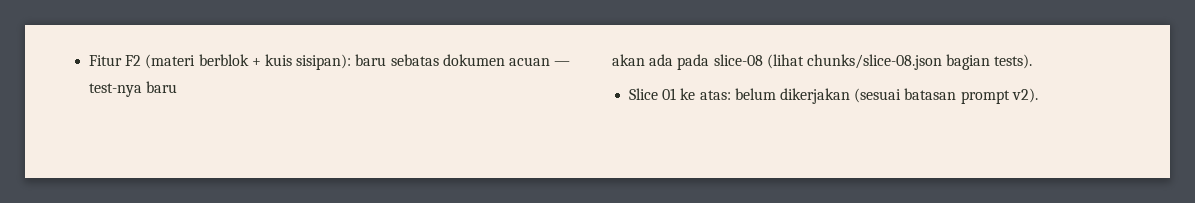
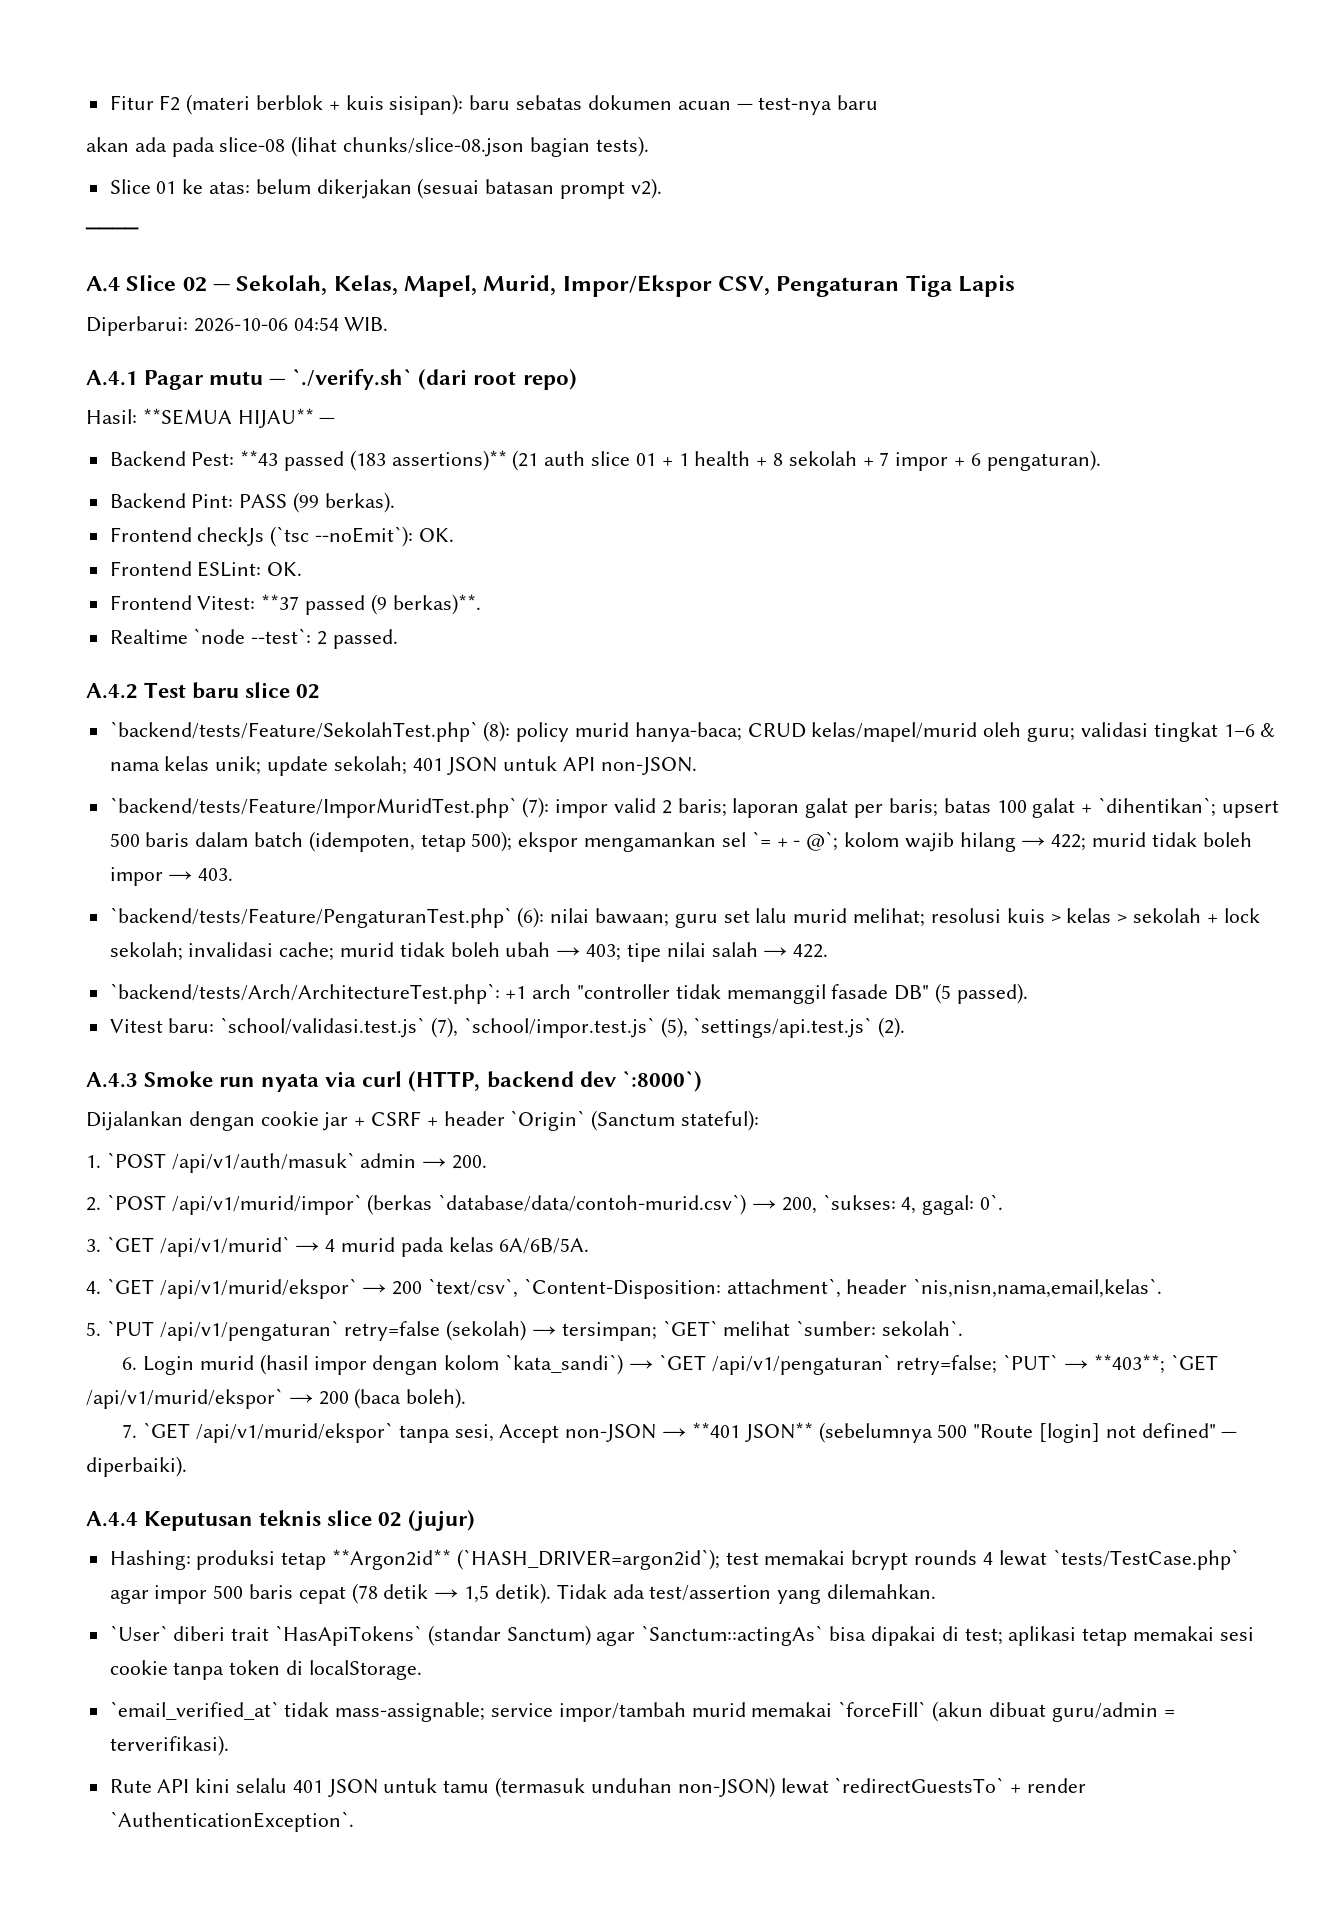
(1038, 95) none -> [85,227,139,236] [86,275,1016,297] [86,316,389,336] [86,369,577,390] [86,408,336,428] [109,450,1101,471] [109,492,395,513] [109,526,454,547] [109,561,303,577] [109,594,481,615] [109,628,398,649] [86,682,321,699] [109,721,1276,742] [109,756,697,776] [109,797,1279,818] [109,831,1252,852] [109,867,234,886] [109,907,1260,928] [109,942,829,962] [109,983,1028,1004] [109,1017,906,1038] [86,1071,702,1092] [86,1110,760,1131] [86,1152,488,1173] [86,1194,1004,1215] [86,1236,590,1257] [86,1278,1163,1299] [86,1320,964,1341] [122,1354,1218,1375] [86,1388,467,1409] [122,1422,1238,1443] [86,1456,187,1477] [86,1510,476,1531] [109,1549,1239,1570] [109,1583,936,1604] [109,1625,1254,1646] [109,1660,422,1680] [109,1701,1175,1722] [109,1735,229,1756] [109,1777,1086,1798] [109,1811,354,1832] // ──── // A.4 Slice 02 — Sekolah, Kelas, Mapel, Murid, Impor/Ekspor CSV, Pengaturan Tiga Lapis // Diperbarui: 2026-10-06 04:54 WIB. // A.4.1 Pagar mutu — `./verify.sh` (dari root repo) // Hasil: **SEMUA HIJAU** — // Backend Pest: **43 passed (183 assertions)** (21 auth slice 01 + 1 health + 8 sekolah + 7 impor + 6 pengaturan). // Backend Pint: PASS (99 berkas). // Frontend checkJs (`tsc --noEmit`): OK. // Frontend ESLint: OK. // Frontend Vitest: **37 passed (9 berkas)**. // Realtime `node --test`: 2 passed. // A.4.2 Test baru slice 02 // `backend/tests/Feature/SekolahTest.php` (8): policy murid hanya-baca; CRUD kelas/mapel/murid oleh guru; validasi tingkat 1–6 & nama kelas unik; update sekolah; 401 JSON untuk API non-JSON. // `backend/tests/Feature/ImporMuridTest.php` (7): impor valid 2 baris; laporan galat per baris; batas 100 galat + `dihentikan`; upsert 500 baris dalam batch (idempoten, tetap 500); ekspor mengamankan sel `= + - @`; kolom wajib hilang → 422; murid tidak boleh impor → 403. // `backend/tests/Feature/PengaturanTest.php` (6): nilai bawaan; guru set lalu murid melihat; resolusi kuis > kelas > sekolah + lock sekolah; invalidasi cache; murid tidak boleh ubah → 403; tipe nilai salah → 422. // `backend/tests/Arch/ArchitectureTest.php`: +1 arch "controller tidak memanggil fasade DB" (5 passed). // Vitest baru: `school/validasi.test.js` (7), `school/impor.test.js` (5), `settings/api.test.js` (2). // A.4.3 Smoke run nyata via curl (HTTP, backend dev `:8000`) // Dijalankan dengan cookie jar + CSRF + header `Origin` (Sanctum stateful): // 1. `POST /api/v1/auth/masuk` admin → 200. // 2. `POST /api/v1/murid/impor` (berkas `database/data/contoh-murid.csv`) → 200, `sukses: 4, gagal: 0`. // 3. `GET /api/v1/murid` → 4 murid pada kelas 6A/6B/5A. // 4. `GET /api/v1/murid/ekspor` → 200 `text/csv`, `Content-Disposition: attachment`, header `nis,nisn,nama,email,kelas`. // 5. `PUT /api/v1/pengaturan` retry=false (sekolah) → tersimpan; `GET` melihat `sumber: sekolah`. // 6. Login murid (hasil impor dengan kolom `kata_sandi`) → `GET /api/v1/pengaturan` retry=false; `PUT` → **403**; `GET /api/v1/murid/ekspor` → 200 (baca boleh). // 7. `GET /api/v1/murid/ekspor` tanpa sesi, Accept non-JSON → **401 JSON** (sebelumnya 500 "Route [login] not defined" — diperbaiki). // A.4.4 Keputusan teknis slice 02 (jujur) // Hashing: produksi tetap **Argon2id** (`HASH_DRIVER=argon2id`); test memakai bcrypt rounds 4 lewat `tests/TestCase.php` agar impor 500 baris cepat (78 detik → 1,5 detik). Tidak ada test/assertion yang dilemahkan. // `User` diberi trait `HasApiTokens` (standar Sanctum) agar `Sanctum::actingAs` bisa dipakai di test; aplikasi tetap memakai sesi cookie tanpa token di localStorage. // `email_verified_at` tidak mass-assignable; service impor/tambah murid memakai `forceFill` (akun dibuat guru/admin = terverifikasi). // Rute API kini selalu 401 JSON untuk tamu (termasuk unduhan non-JSON) lewat `redirectGuestsTo` + render `AuthenticationException`.

